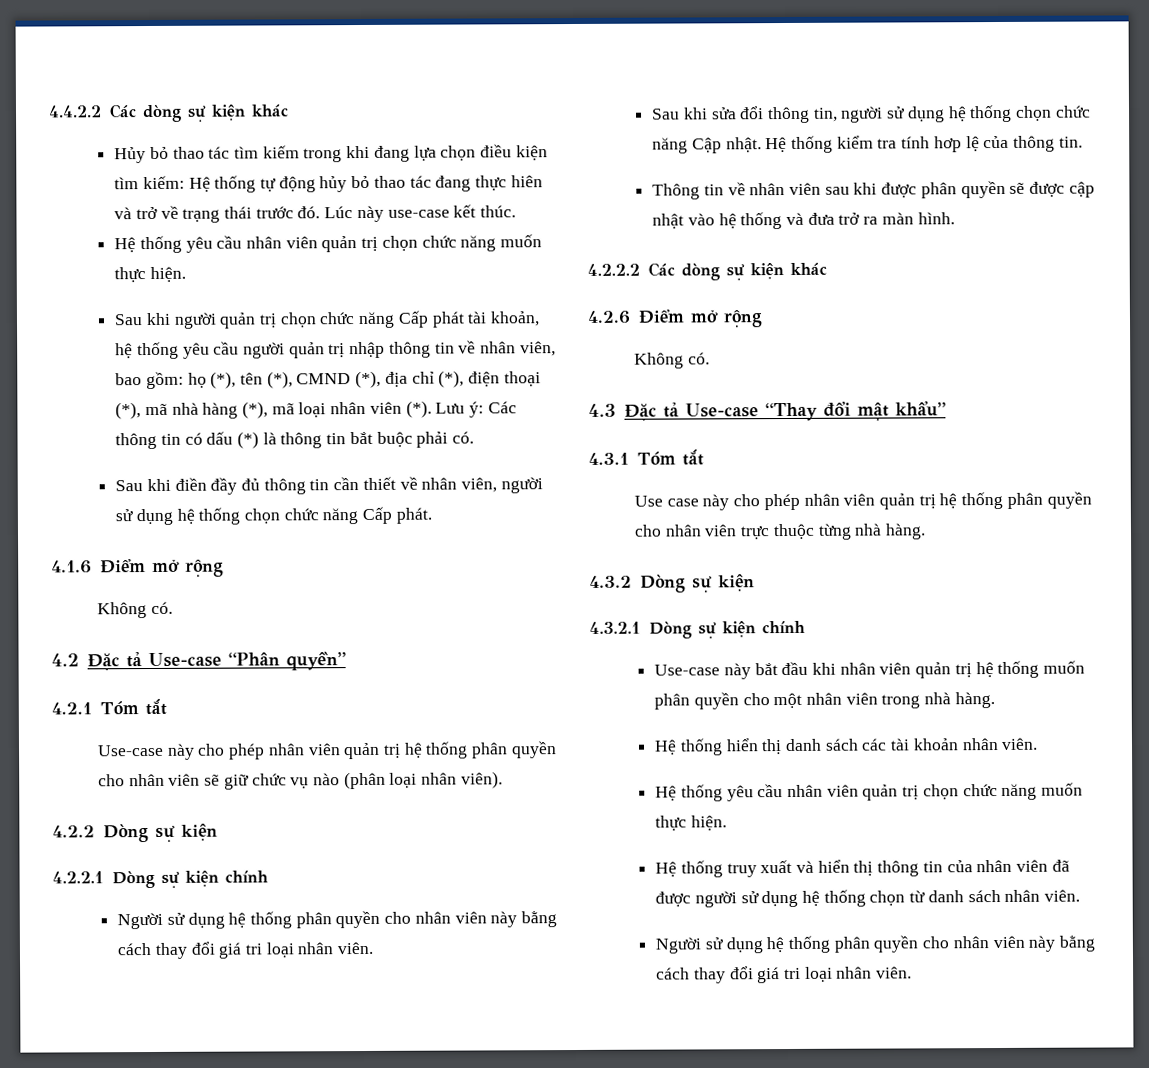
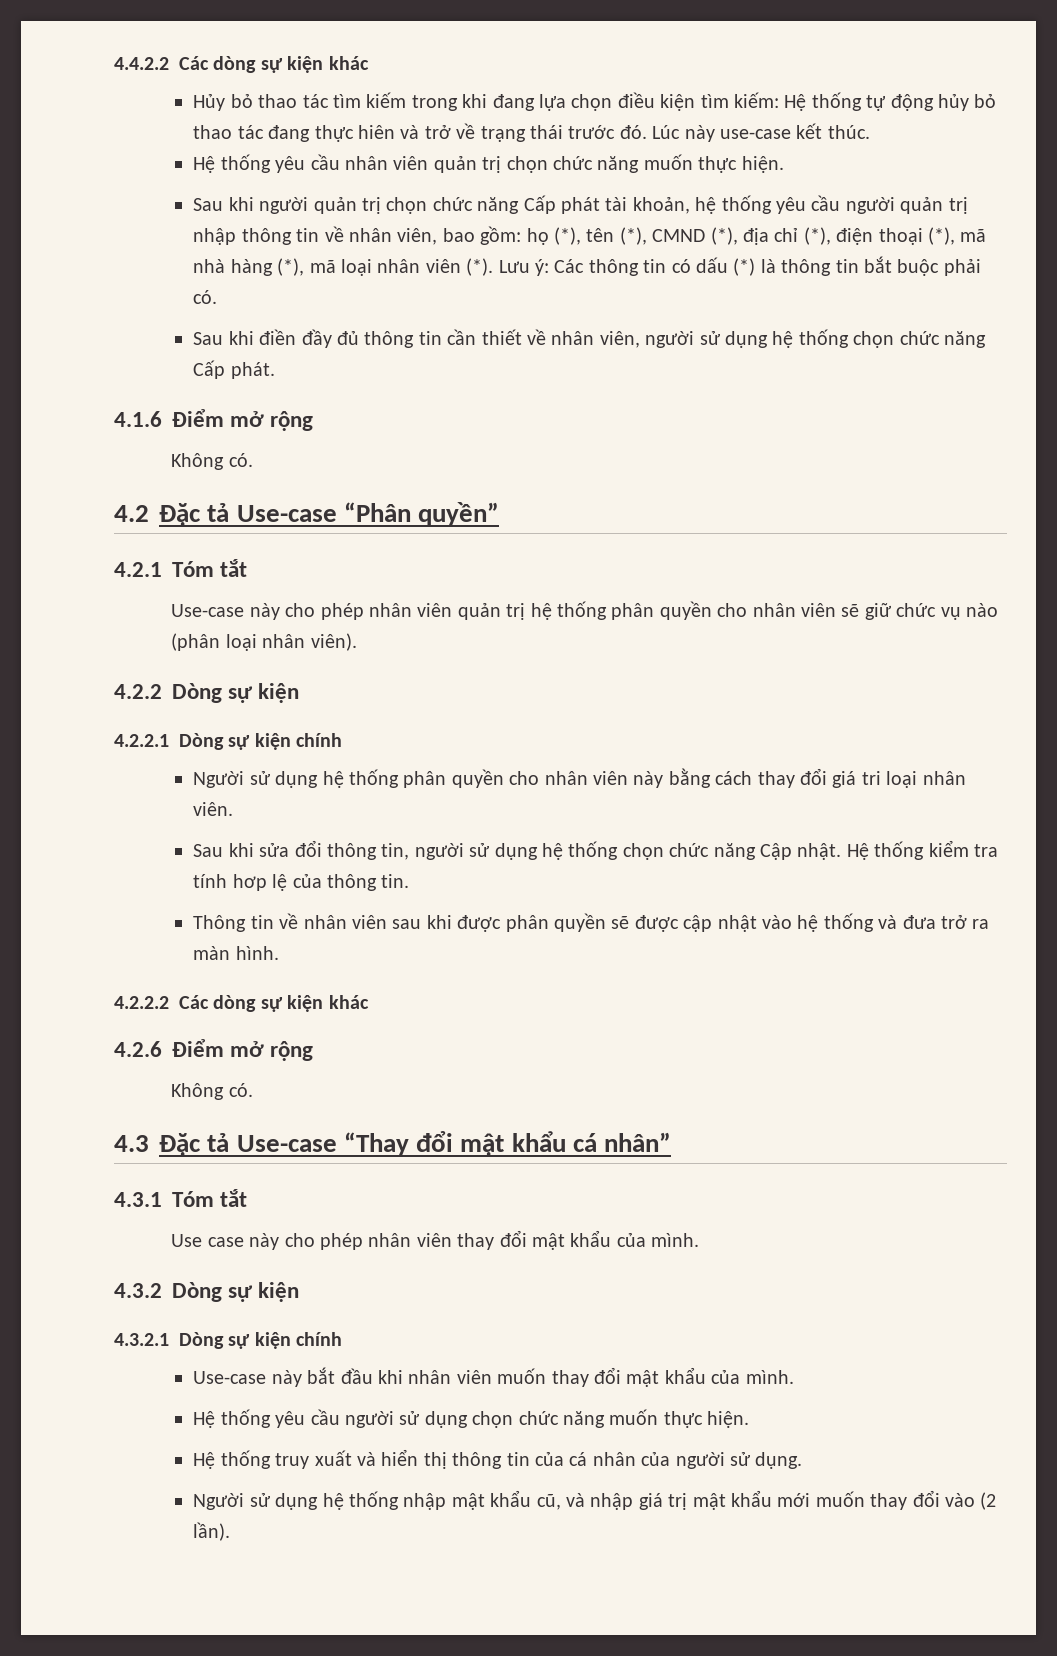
[894,401,946,417] khẩu” -> [511,1131,672,1152] khẩu cá nhân”
[878,491,1092,510] [633,523,926,540] quản trị hệ thống phân quyền cho nhân viên trực thuộc từng nhà hàng. -> [457,1230,700,1250] thay đổi mật khẩu của mình.
[915,660,1086,679] [654,692,995,710] [654,737,1039,756] [655,784,920,802] quản trị hệ thống muốn phân quyền cho một nhân viên trong nhà hàng. // Hệ thống hiển thị danh sách các tài khoản nhân viên. // Hệ thống yêu cầu nhân viên quản trị -> [497,1367,794,1387] [193,1409,468,1428] muốn thay đổi mật khẩu của mình. // Hệ thống yêu cầu người sử dụng
[976,859,1070,873] [655,889,1081,908] [655,935,1096,954] [656,966,913,984] nhân viên đã được người sử dụng hệ thống chọn từ danh sách nhân viên. // Người sử dụng hệ thống phân quyền cho nhân viên này bằng cách thay đổi giá tri loại nhân viên. -> [569,1452,803,1469] [193,1490,997,1510] [193,1522,231,1541] cá nhân của người sử dụng. // Người sử dụng hệ thống nhập mật khẩu cũ, và nhập giá trị mật khẩu mới muốn thay đổi vào (2 lần).

